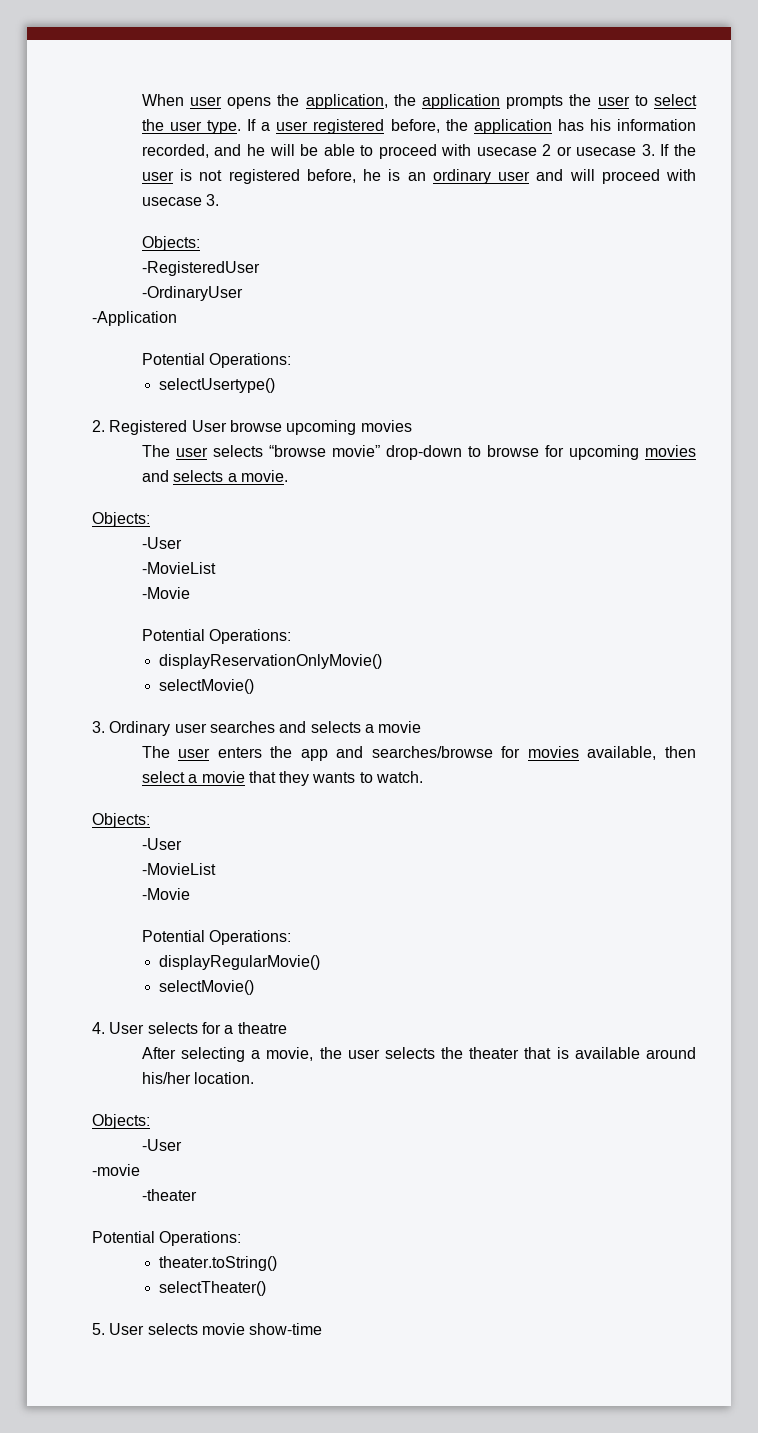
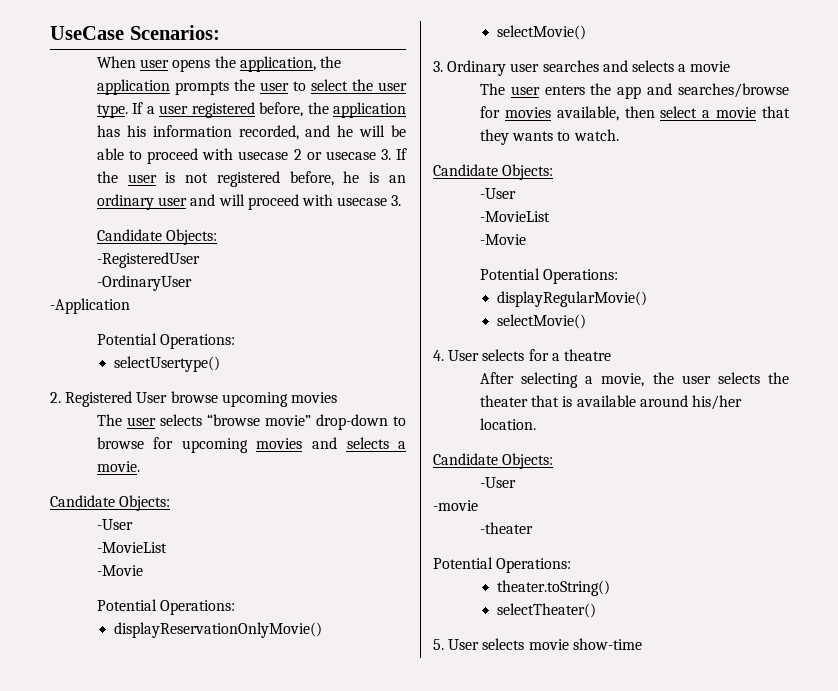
(141, 100) none -> [50,25,220,40] UseCase Scenarios: //
(220, 200) none -> [96,229,162,241] Candidate
(288, 476) none -> [50,495,115,507] Candidate
(424, 777) none -> [433,164,498,176] Candidate
(255, 1078) none -> [433,453,498,465] Candidate

